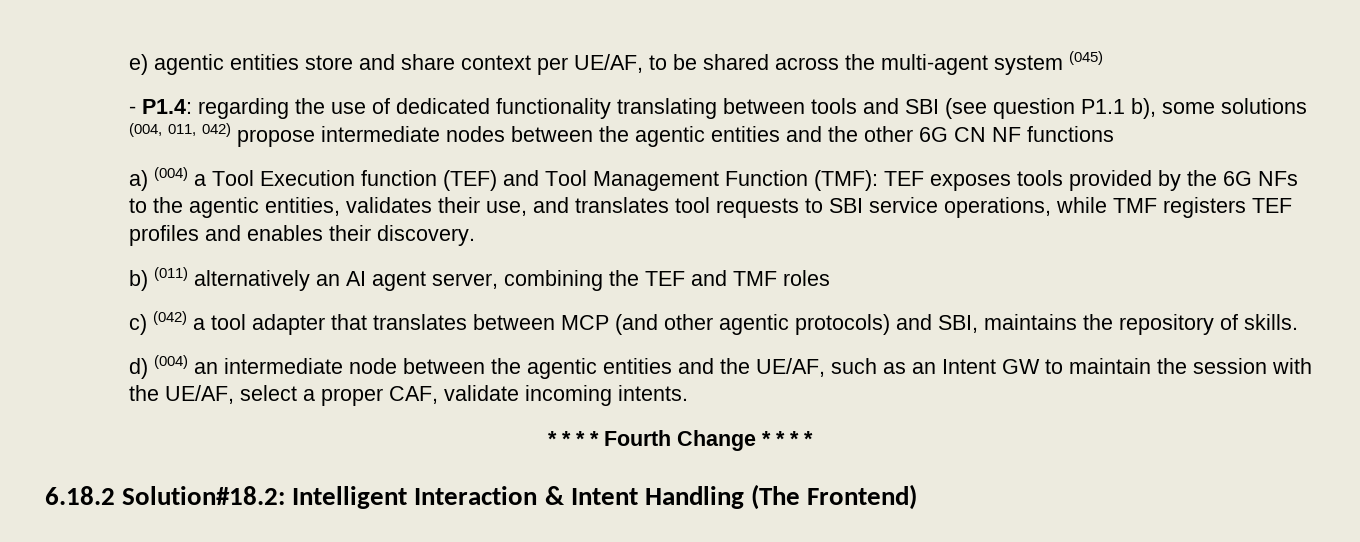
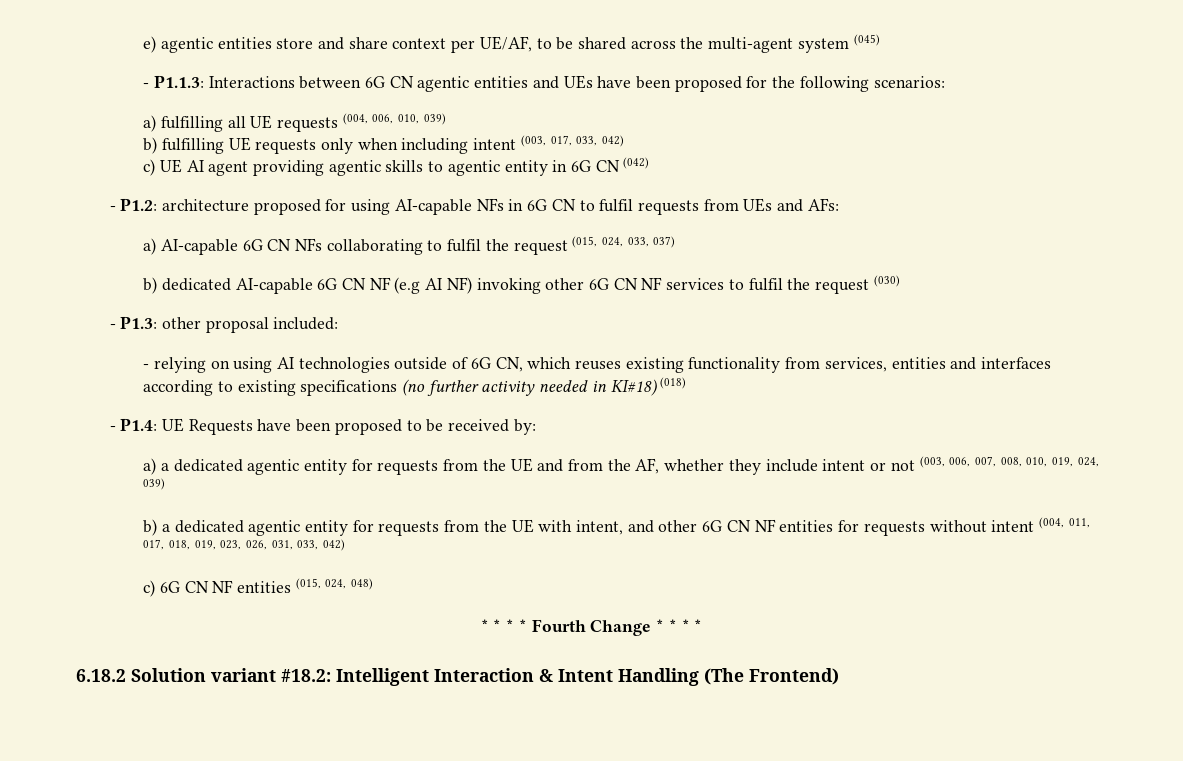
[142,98,1308,119] [129,123,1115,147] [129,167,1299,191] [129,197,1293,218] [129,225,476,246] [129,267,831,291] [129,311,1299,335] [129,355,1313,379] [129,385,689,406] P1.4: regarding the use of dedicated functionality translating between tools and SBI (see question P1.1 b), some solutions (004, 011, 042) propose intermediate nodes between the agentic entities and the other 6G CN NF functions // a) (004) a Tool Execution function (TEF) and Tool Management Function (TMF): TEF exposes tools provided by the 6G NFs to the agentic entities, validates their use, and translates tool requests to SBI service operations, while TMF registers TEF profiles and enables their discovery. // b) (011) alternatively an AI agent server, combining the TEF and TMF roles // c) (042) a tool adapter that translates between MCP (and other agentic protocols) and SBI, maintains the repository of skills. // d) (004) an intermediate node between the agentic entities and the UE/AF, such as an Intent GW to maintain the session with the UE/AF, select a proper CAF, validate incoming intents. -> [153,75,945,92] [143,113,446,132] [143,135,625,154] [143,157,650,176] [109,198,839,215] [143,236,676,255] [143,275,900,294] [109,316,339,333] [143,357,1052,373] [143,377,687,396] [109,418,536,435] [143,456,1099,475] [143,478,166,490] [143,517,1090,536] [143,539,346,551] [143,578,374,597] P1.1.3: Interactions between 6G CN agentic entities and UEs have been proposed for the following scenarios: // a) fulfilling all UE requests (004, 006, 010, 039) // b) fulfilling UE requests only when including intent (003, 017, 033, 042) // c) UE AI agent providing agentic skills to agentic entity in 6G CN (042) // - P1.2: architecture proposed for using AI-capable NFs in 6G CN to fulfil requests from UEs and AFs: // a) AI-capable 6G CN NFs collaborating to fulfil the request (015, 024, 033, 037) // b) dedicated AI-capable 6G CN NF (e.g AI NF) invoking other 6G CN NF services to fulfil the request (030) // - P1.3: other proposal included: // - relying on using AI technologies outside of 6G CN, which reuses existing functionality from services, entities and interfaces according to existing specifications (no further activity needed in KI#18) (018) // - P1.4: UE Requests have been proposed to be received by: // a) a dedicated agentic entity for requests from the UE and from the AF, whether they include intent or not (003, 006, 007, 008, 010, 019, 024, 039) // b) a dedicated agentic entity for requests from the UE with intent, and other 6G CN NF entities for requests without intent (004, 011, 017, 018, 019, 023, 026, 031, 033, 042) // c) 6G CN NF entities (015, 024, 048)
[122,486,286,505] Solution#18.2: -> [131,668,331,682] Solution variant #18.2:

